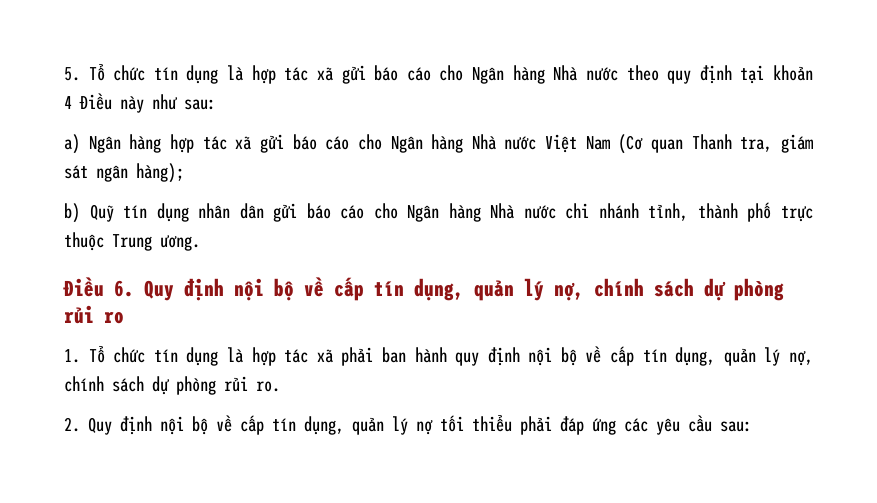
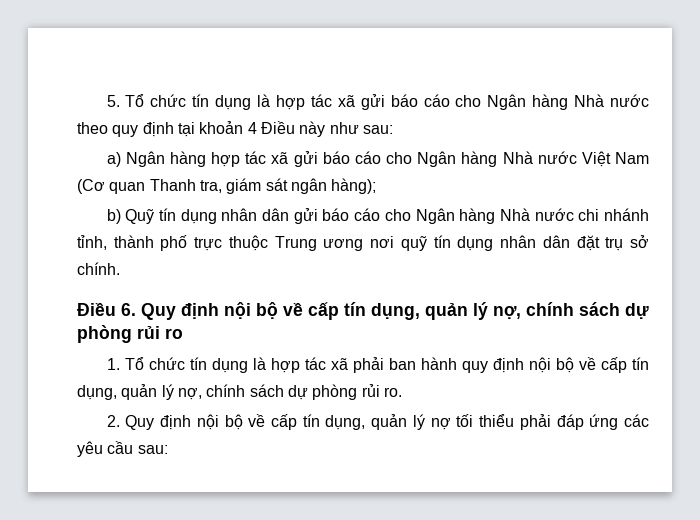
[160,235,200,251] ương. -> [323,235,650,251] [77,262,120,275] ương nơi quỹ tín dụng nhân dân đặt trụ sở chính.

